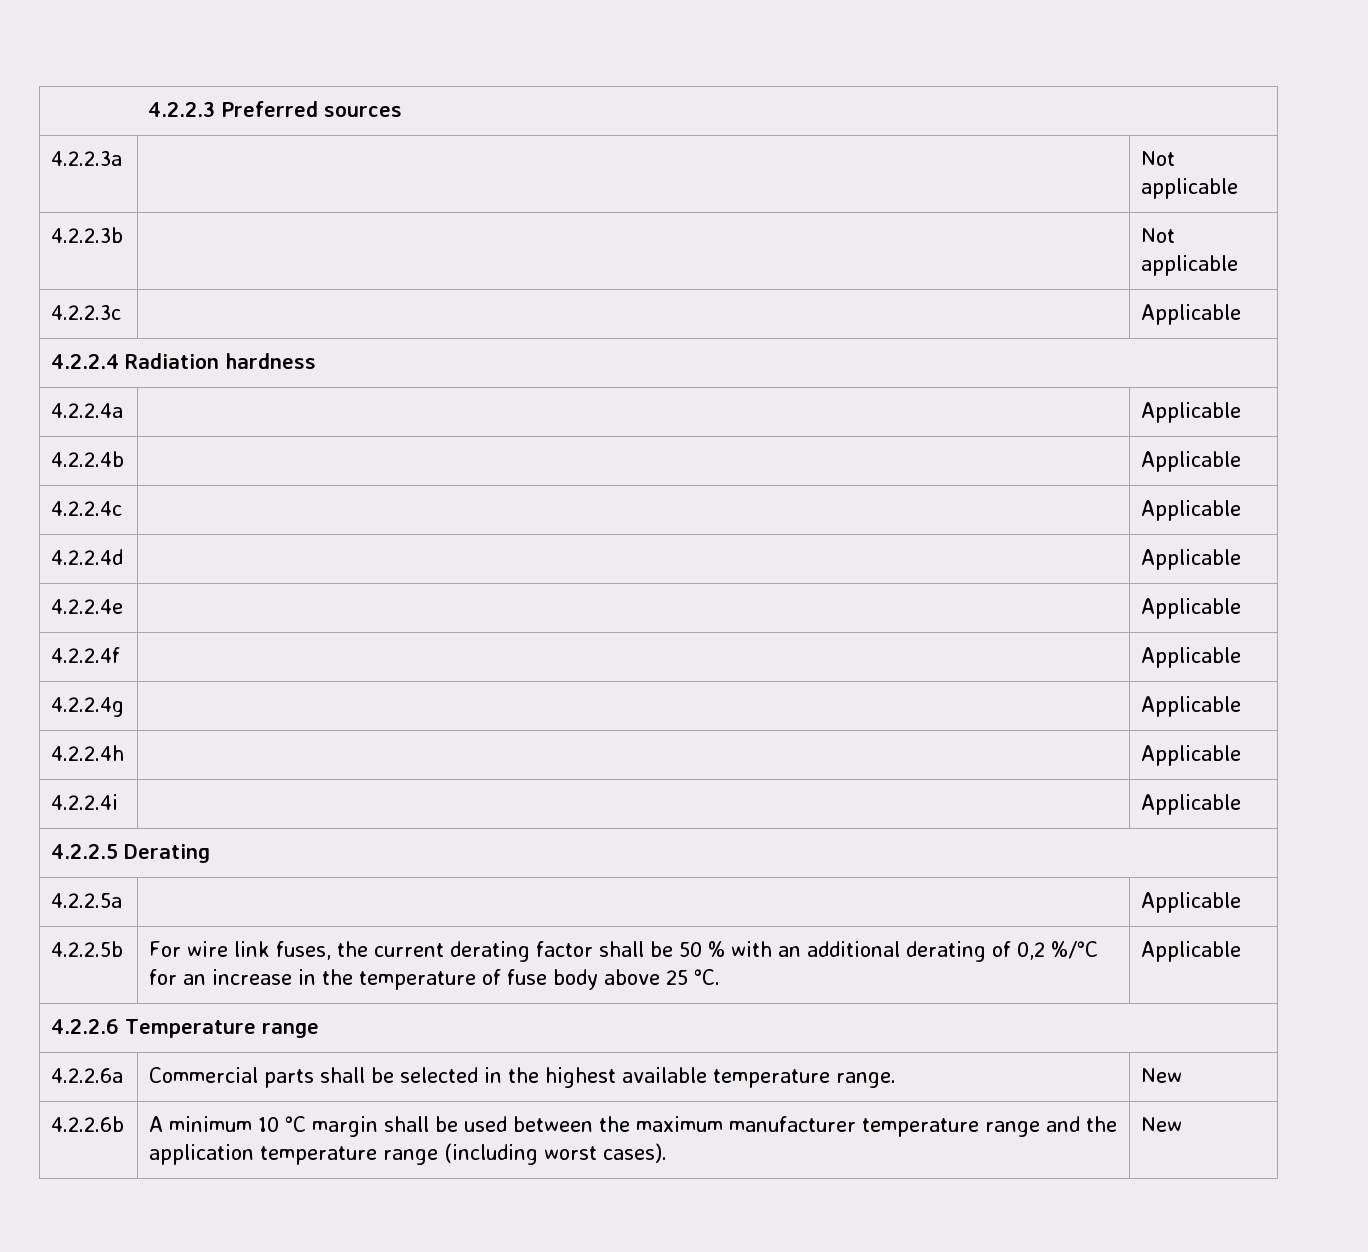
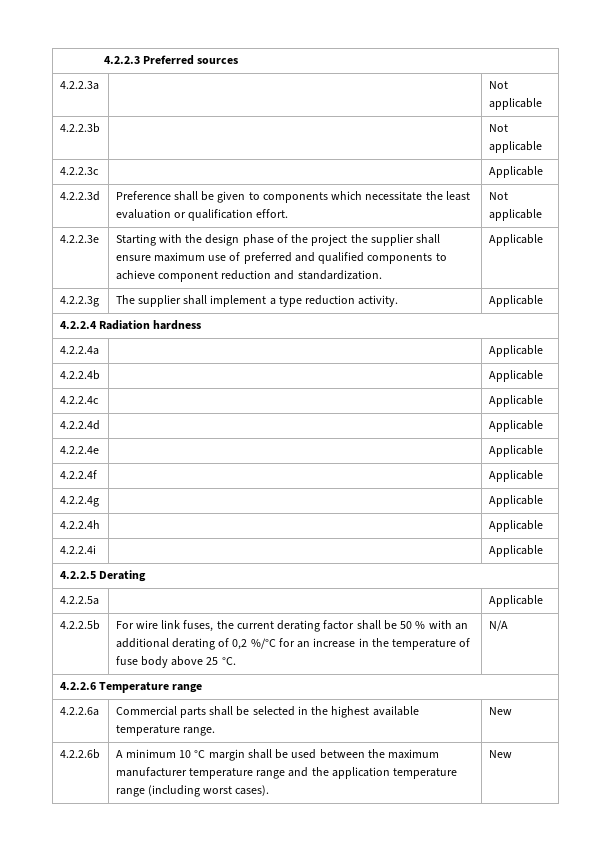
(1242, 314) none -> [59,191,100,201] [115,191,470,203] [115,209,289,221] [488,192,508,200] [488,209,542,221] [59,235,99,243] [115,234,441,246] [115,252,447,264] [115,270,382,282] [488,234,543,246] [59,296,99,307] [115,295,399,307] [488,295,543,307] // 4.2.2.3d | Preference shall be given to components which necessitate the least evaluation or qualification effort. | Not applicable // 4.2.2.3e | Starting with the design phase of the project the supplier shall ensure maximum use of preferred and qualified components to achieve component reduction and standardization. | Applicable // 4.2.2.3g | The supplier shall implement a type reduction activity. | Applicable
[1141,941,1242,962] Applicable -> [488,620,508,631] N/A

